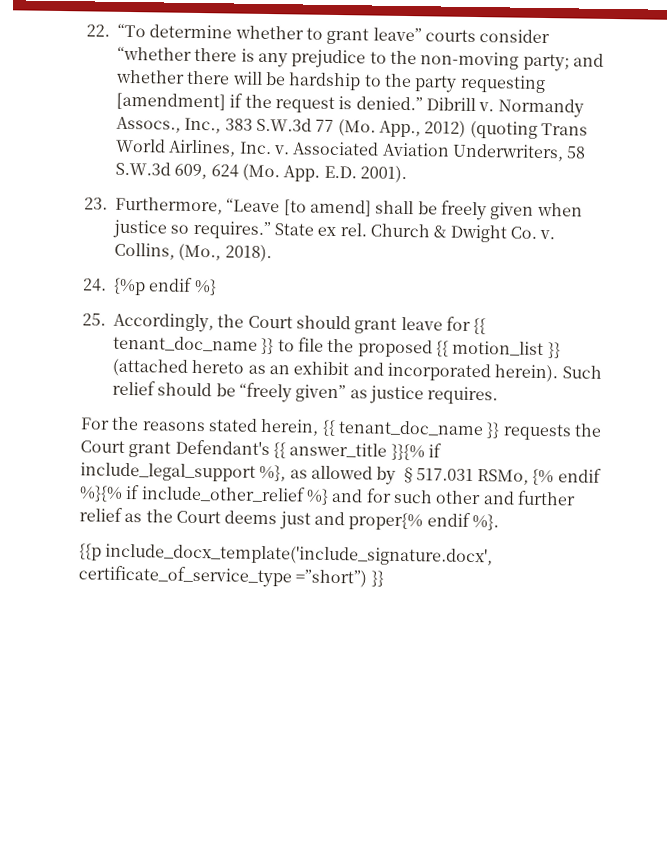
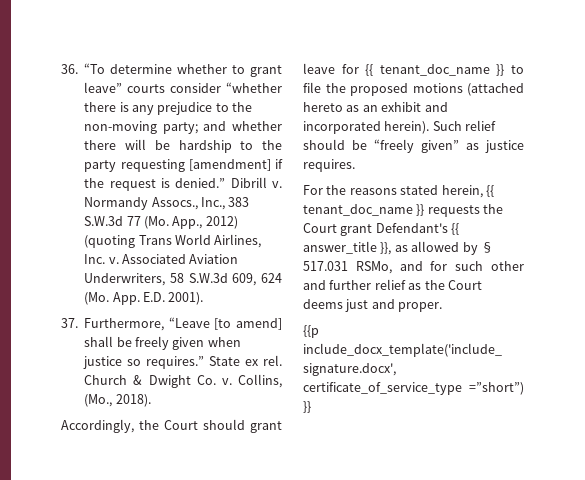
[86,24,110,37] 22. -> [61,64,78,74] 36.
[84,197,108,210] 23. -> [61,318,78,328] 37.
[82,277,217,296] [82,313,106,326] 24. {%p endif %} // 25. -> (151, 400) none
[435,340,561,359] {{ motion_list }} -> [412,83,463,93] motions
[390,443,442,461] [80,462,602,486] [79,484,329,505] }}{% if include_legal_support %}, as allowed by §517.031 RSMo, {% endif %}{% if include_other_relief %} -> [380,241,494,255] [303,261,392,274] }}, as allowed by § 517.031 RSMo,
[348,512,499,531] proper{% endif %}. -> [398,302,443,312] proper.

